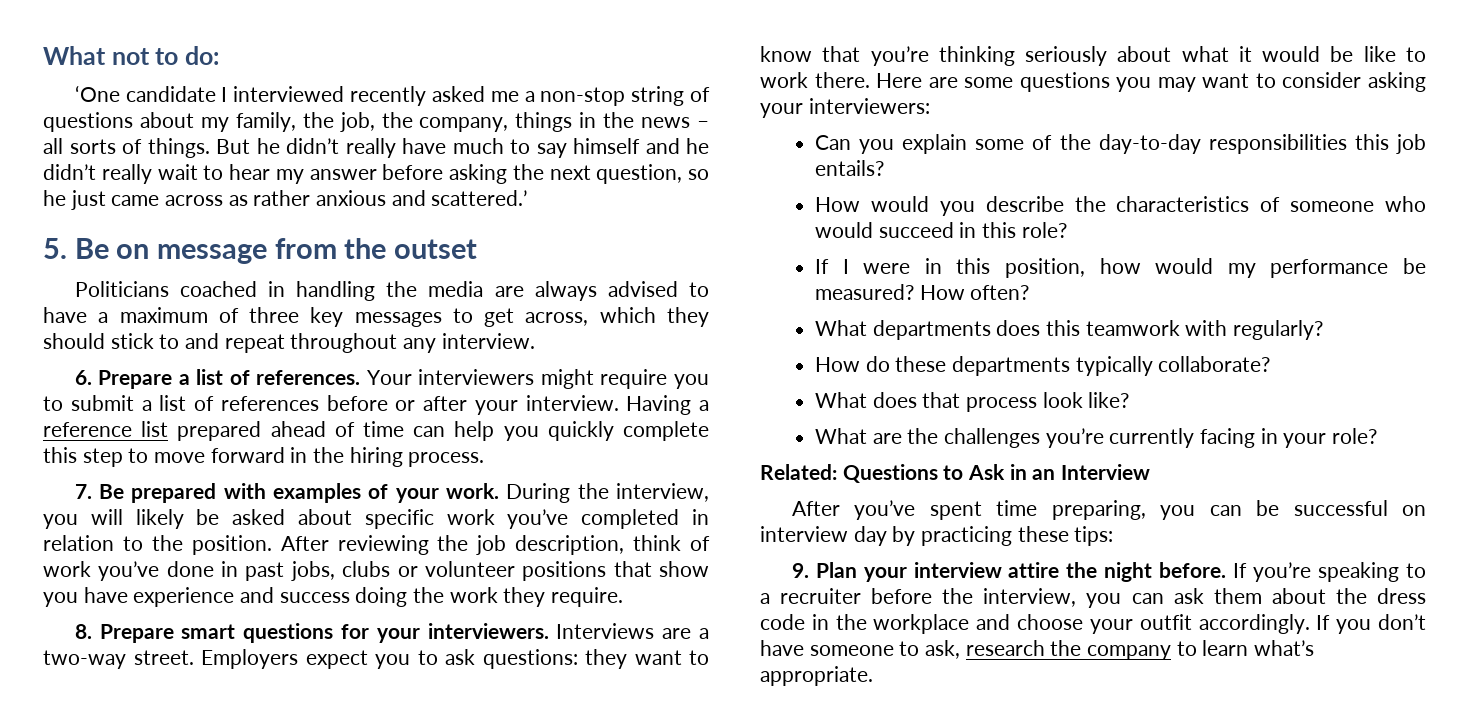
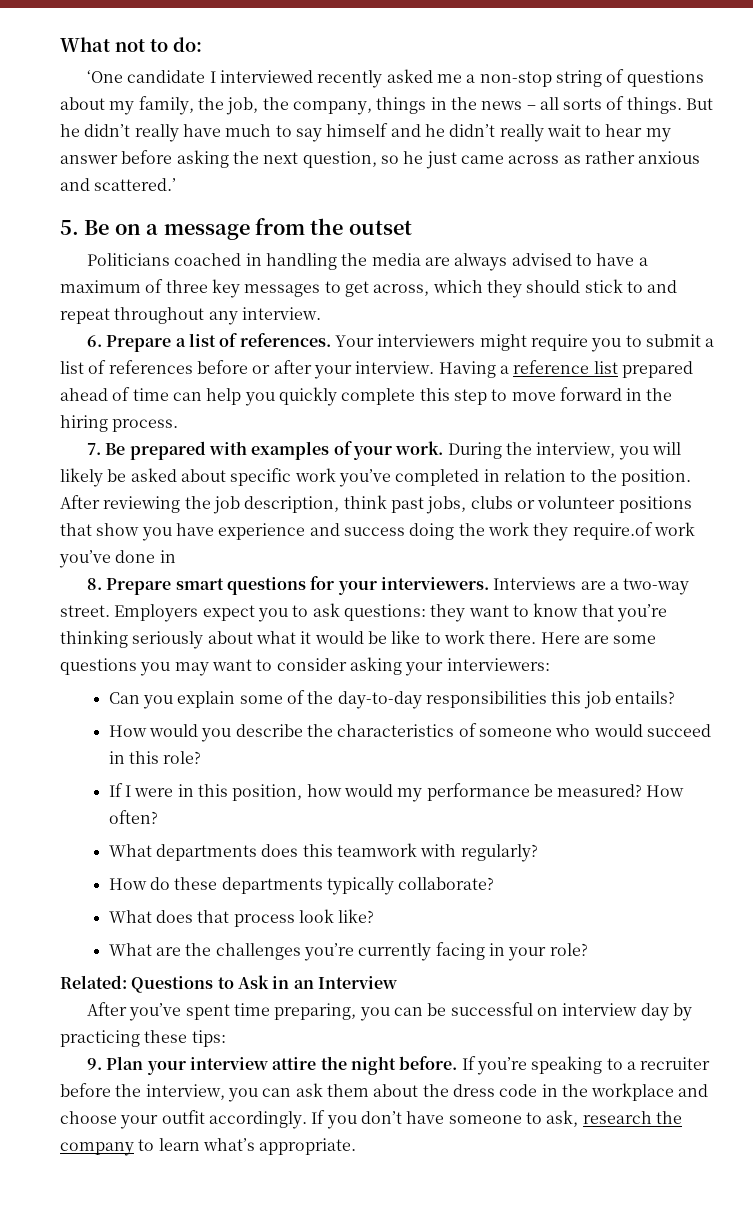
(150, 251) none -> [146,224,159,235] a
[689,536,710,551] [43,561,239,581] of work you’ve done in -> (387, 502) none
[551,587,624,607] require. -> [572,522,695,540] [59,550,176,568] require.of work you’ve done in

